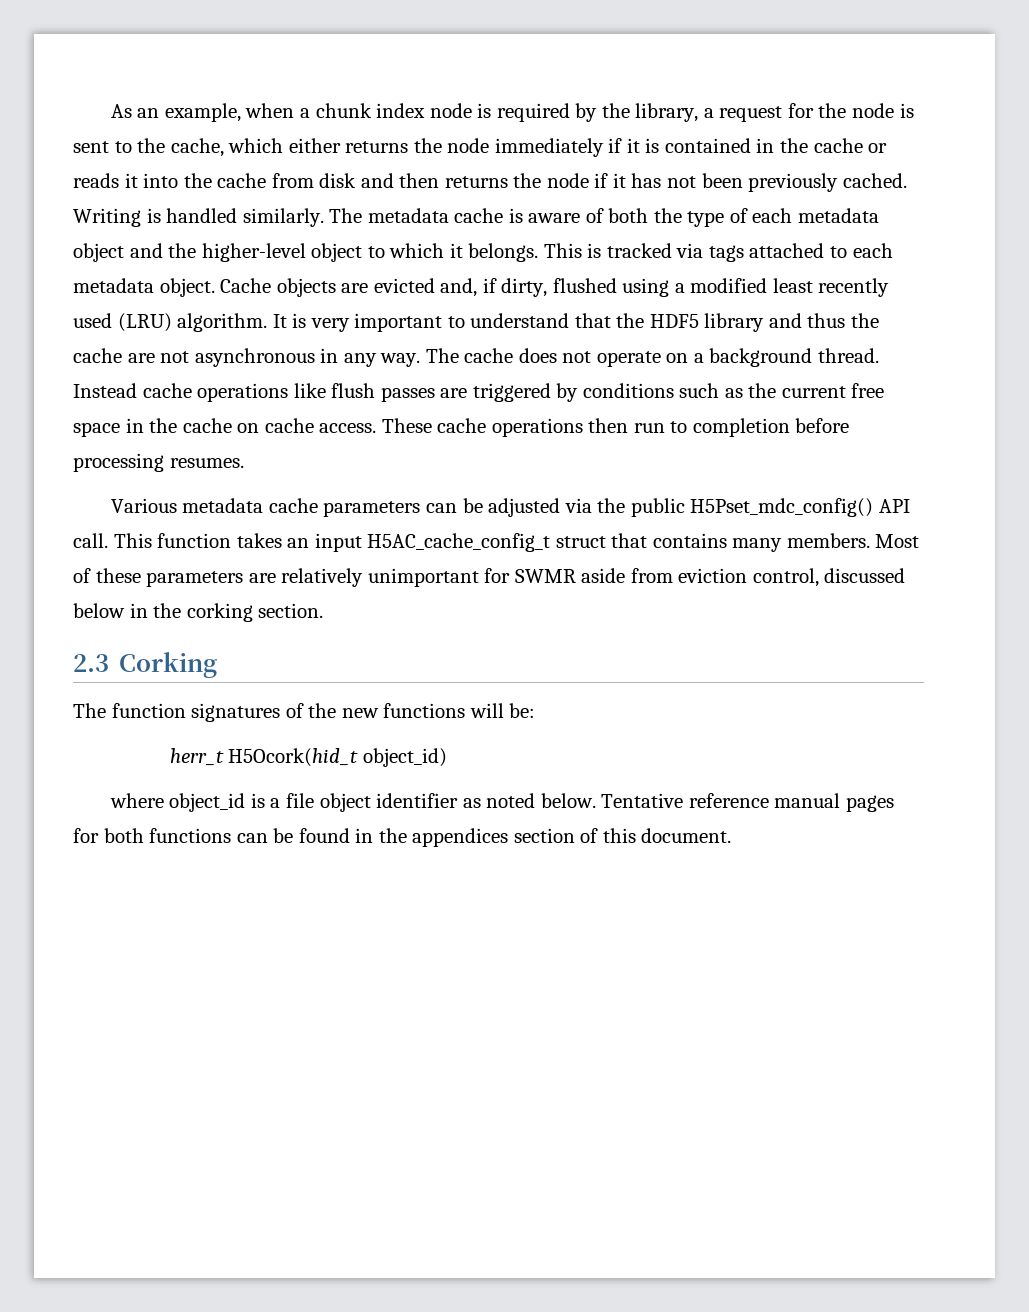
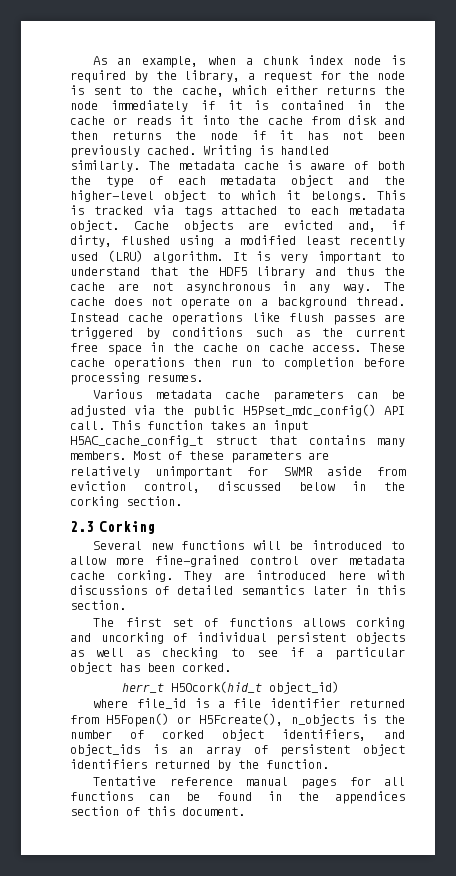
[73,703,536,722] The function signatures of the new functions will be: -> [93,540,405,550] [70,555,405,567] [70,570,405,582] [70,585,405,595] [70,600,126,610] [93,617,405,629] [70,632,405,645] [70,647,405,660] [70,662,231,674] Several new functions will be introduced to allow more fine-grained control over metadata cache corking. They are introduced here with discussions of detailed semantics later in this section. // The first set of functions allows corking and uncorking of individual persistent objects as well as checking to see if a particular object has been corked.
[169,793,246,812] object_id -> [137,698,187,709] file_id
[319,793,596,812] object identifier as noted below. -> [270,698,405,708] [70,713,405,727] [70,729,405,741] [70,744,405,757] [70,759,329,771] identifier returned from H5Fopen() or H5Fcreate(), n_objects is the number of corked object identifiers, and object_ids is an array of persistent object identifiers returned by the function. //
[103,828,144,843] both -> [384,777,405,786] all

